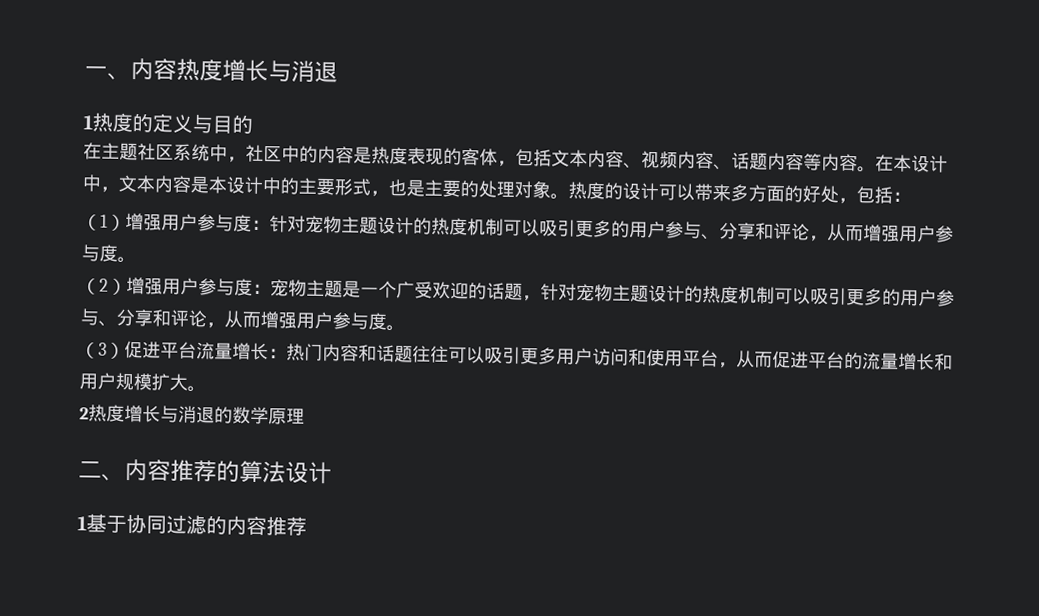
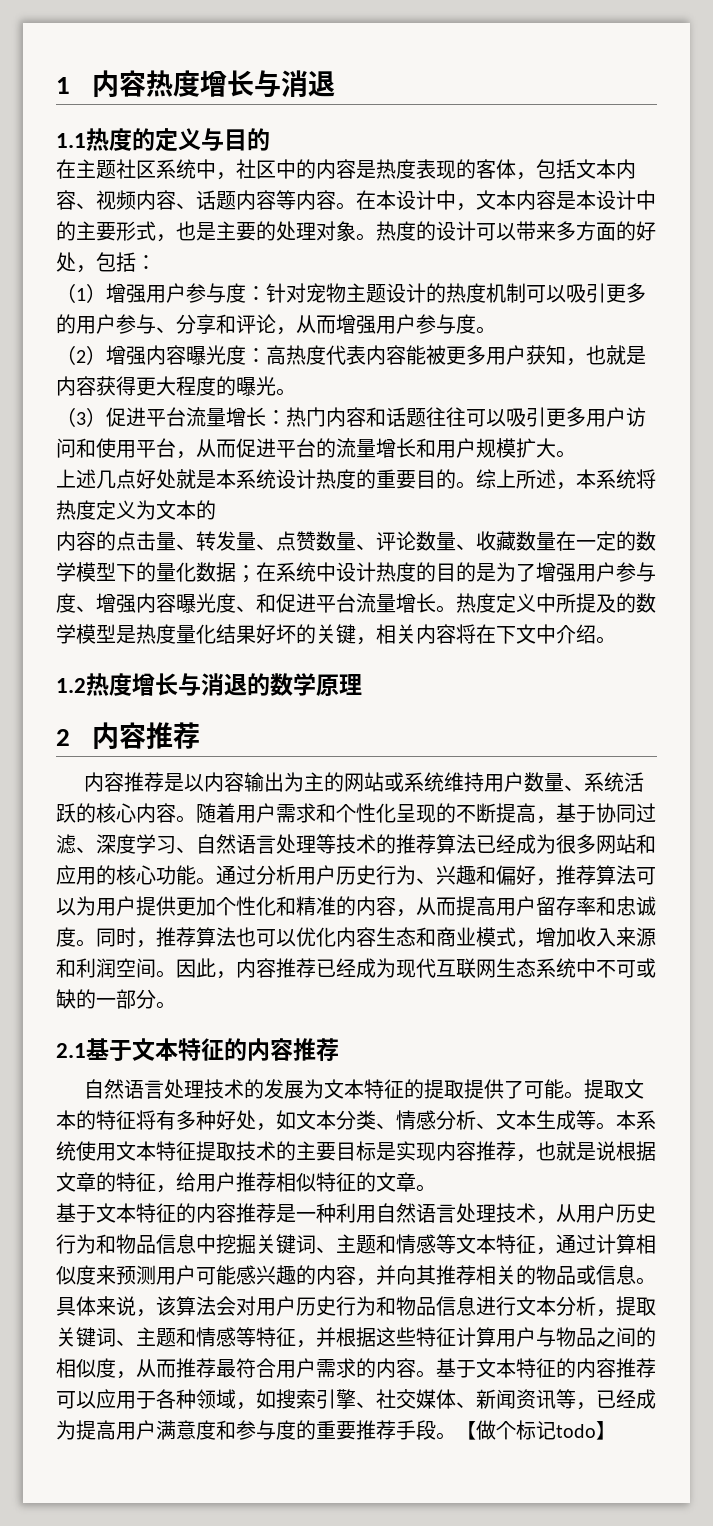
[84,65,131,80] 一、 -> [56,77,70,94] 1
[83,115,93,130] 1 -> [56,133,86,148] 1.1
[162,277,955,307] [80,308,387,330] 用户参与度：宠物主题是一个广受欢迎的话题，针对宠物主题设计的热度机制可以吸引更多的用户参与、分享和评论，从而增强用户参与度 -> [146,345,646,366] [56,376,276,396] 内容曝光度：高热度代表内容能被更多用户获知，也就是内容获得更大程度的曝光
[79,407,89,420] 2 -> [56,469,656,490] [56,500,216,520] [56,531,656,551] [56,562,656,583] [56,593,656,613] [56,624,616,645] [56,678,86,693] 上述几点好处就是本系统设计热度的重要目的。综上所述，本系统将热度定义为文本的 // 内容的点击量、转发量、点赞数量、评论数量、收藏数量在一定的数学模型下的量化数据；在系统中设计热度的目的是为了增强用户参与度、增强内容曝光度、和促进平台流量增长。热度定义中所提及的数学模型是热度量化结果好坏的关键，相关内容将在下文中介绍。 // 1.2
[78,458,332,485] [77,513,307,536] 二、内容推荐的算法设计 // 1基于协同过滤的内容推荐 -> [56,722,201,750] [84,772,645,792] [56,803,656,824] [56,834,656,854] [56,865,656,886] [56,896,656,917] [56,927,656,948] [56,958,656,979] [56,989,176,1009] [56,1038,339,1062] [84,1079,645,1099] [56,1110,656,1131] [56,1141,656,1162] [56,1172,436,1193] [56,1203,656,1224] [56,1234,656,1255] [56,1265,656,1286] [56,1296,656,1317] [56,1327,656,1348] [56,1358,656,1379] [56,1389,656,1410] [56,1420,616,1440] 2内容推荐 // 内容推荐是以内容输出为主的网站或系统维持用户数量、系统活跃的核心内容。随着用户需求和个性化呈现的不断提高，基于协同过滤、深度学习、自然语言处理等技术的推荐算法已经成为很多网站和应用的核心功能。通过分析用户历史行为、兴趣和偏好，推荐算法可以为用户提供更加个性化和精准的内容，从而提高用户留存率和忠诚度。同时，推荐算法也可以优化内容生态和商业模式，增加收入来源和利润空间。因此，内容推荐已经成为现代互联网生态系统中不可或缺的一部分。 // 2.1基于文本特征的内容推荐 // 自然语言处理技术的发展为文本特征的提取提供了可能。提取文本的特征将有多种好处，如文本分类、情感分析、文本生成等。本系统使用文本特征提取技术的主要目标是实现内容推荐，也就是说根据文章的特征，给用户推荐相似特征的文章。 // 基于文本特征的内容推荐是一种利用自然语言处理技术，从用户历史行为和物品信息中挖掘关键词、主题和情感等文本特征，通过计算相似度来预测用户可能感兴趣的内容，并向其推荐相关的物品或信息。具体来说，该算法会对用户历史行为和物品信息进行文本分析，提取关键词、主题和情感等特征，并根据这些特征计算用户与物品之间的相似度，从而推荐最符合用户需求的内容。基于文本特征的内容推荐可以应用于各种领域，如搜索引擎、社交媒体、新闻资讯等，已经成为提高用户满意度和参与度的重要推荐手段。【做个标记todo】

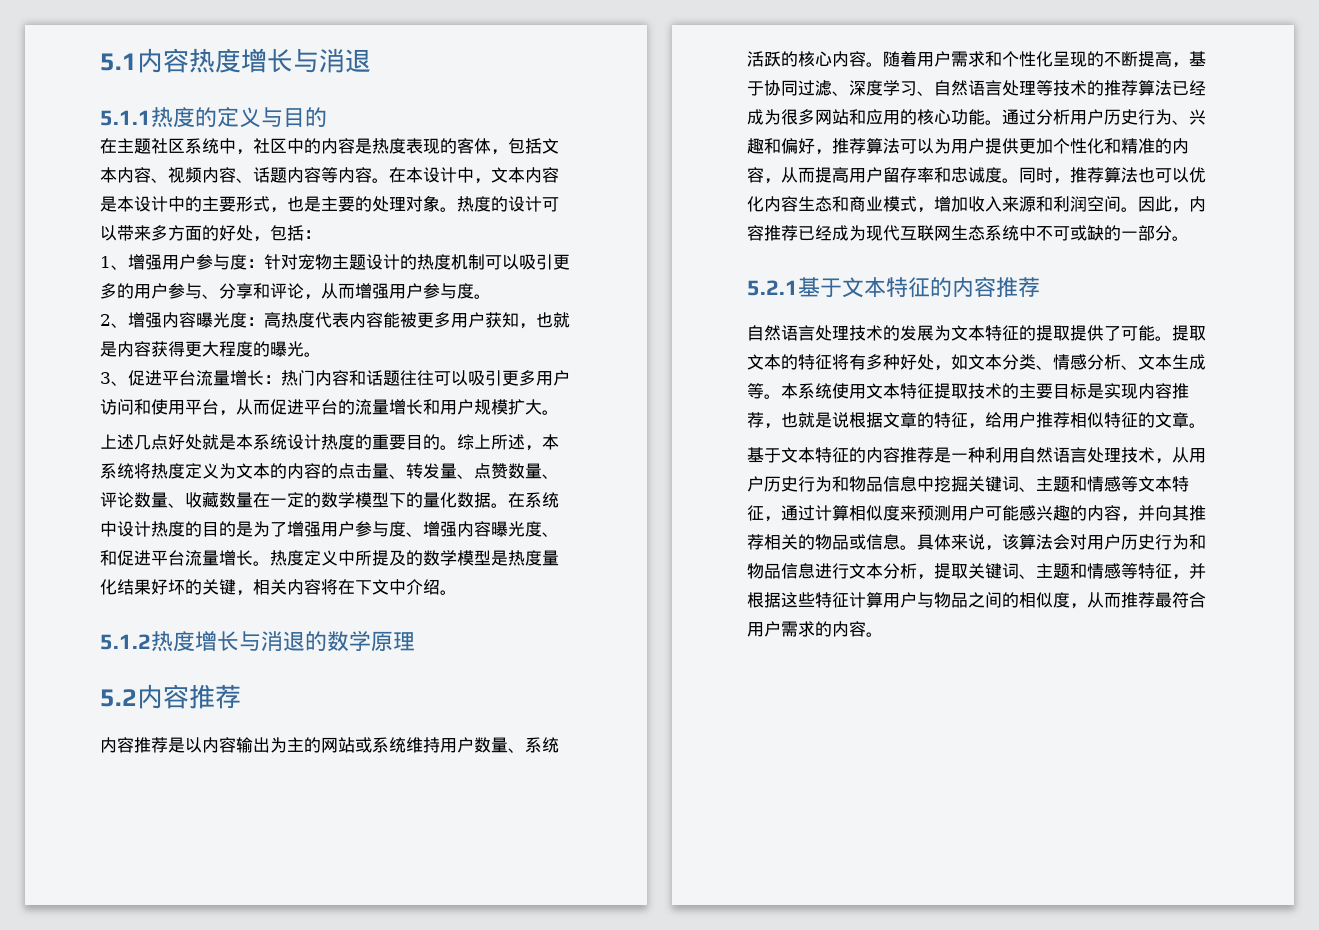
[56,77,70,94] 1 -> [100,53,137,71] 5.1
[56,133,86,148] 1.1 -> [100,110,151,126] 5.1.1
[56,283,106,303] （1） -> [100,256,128,270] 1、
[56,345,106,365] （2） -> [100,314,128,328] 2、
[56,407,106,427] （3） -> [100,372,128,386] 3、
(216, 510) // -> (287, 471) none
[236,565,256,583] ； -> [491,503,508,508] 。
[56,678,86,693] 1.2 -> [100,634,151,650] 5.1.2
[56,729,70,746] 2 -> [100,689,137,707] 5.2
[56,1043,86,1058] 2.1 -> [747,280,798,296] 5.2.1
[436,1358,656,1378] [56,1389,656,1410] [56,1420,616,1440] 基于文本特征的内容推荐可以应用于各种领域，如搜索引擎、社交媒体、新闻资讯等，已经成为提高用户满意度和参与度的重要推荐手段。【做个标记todo】 -> (883, 634) none

